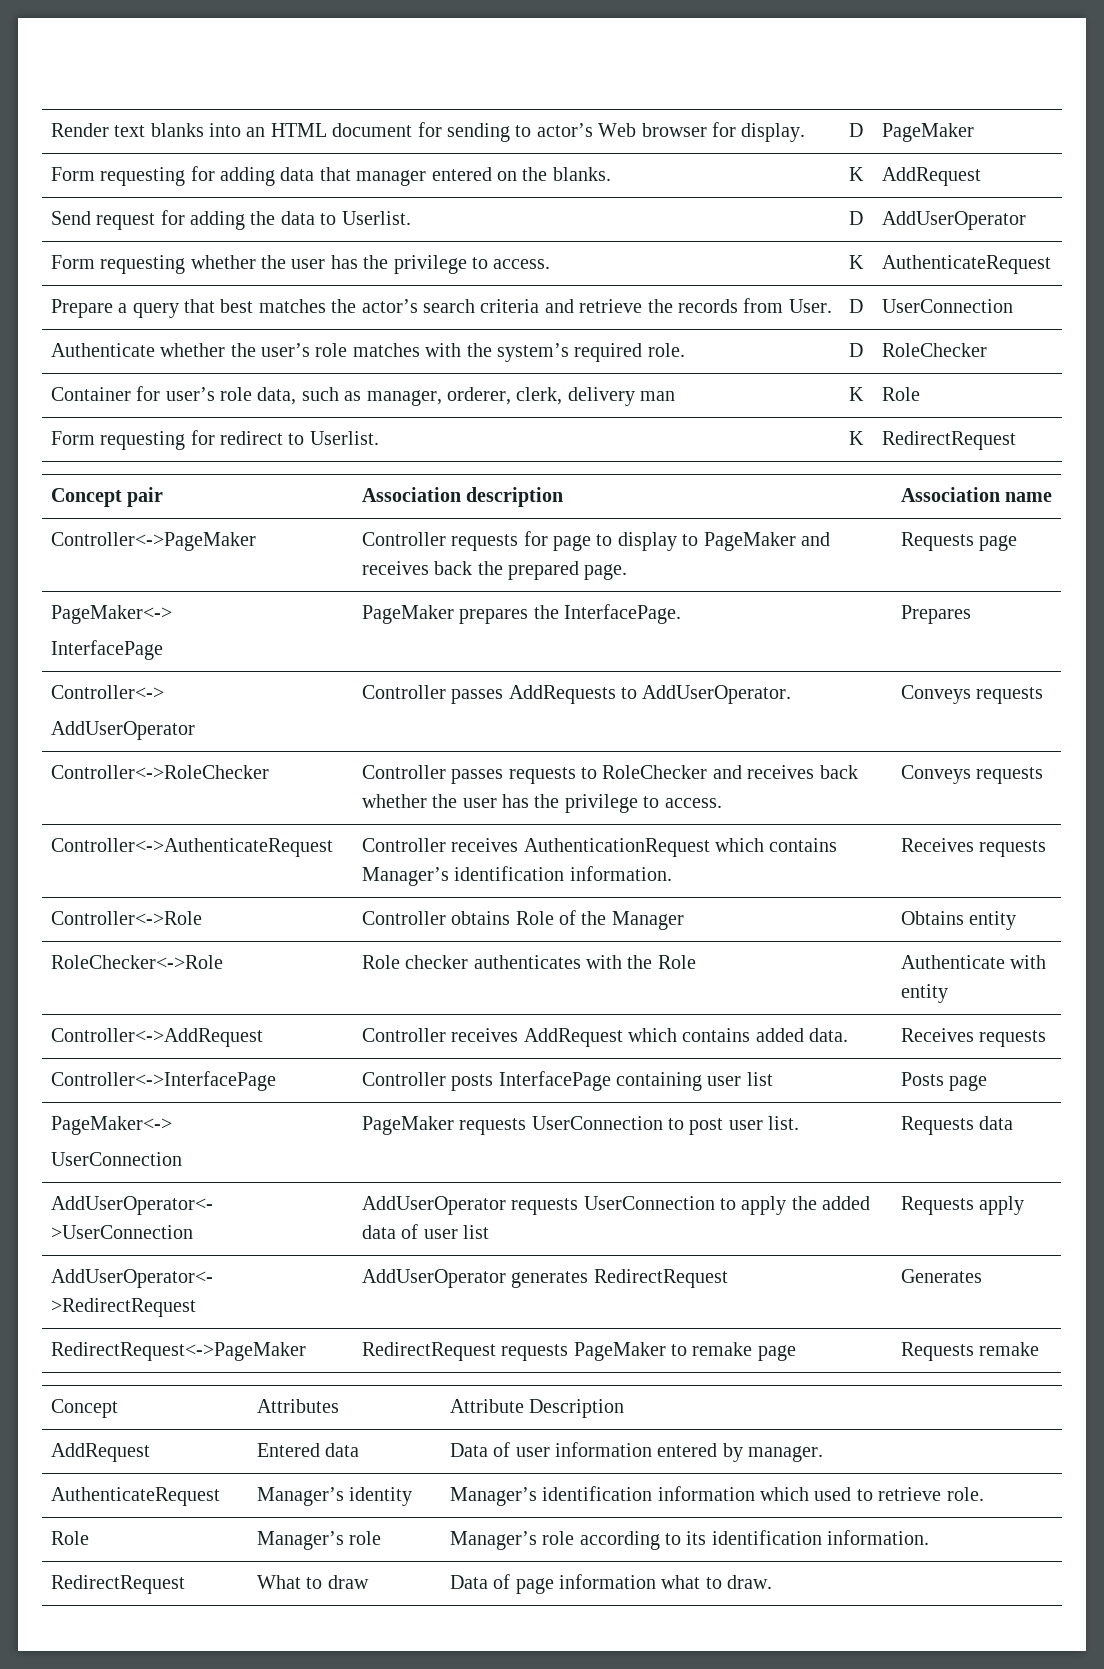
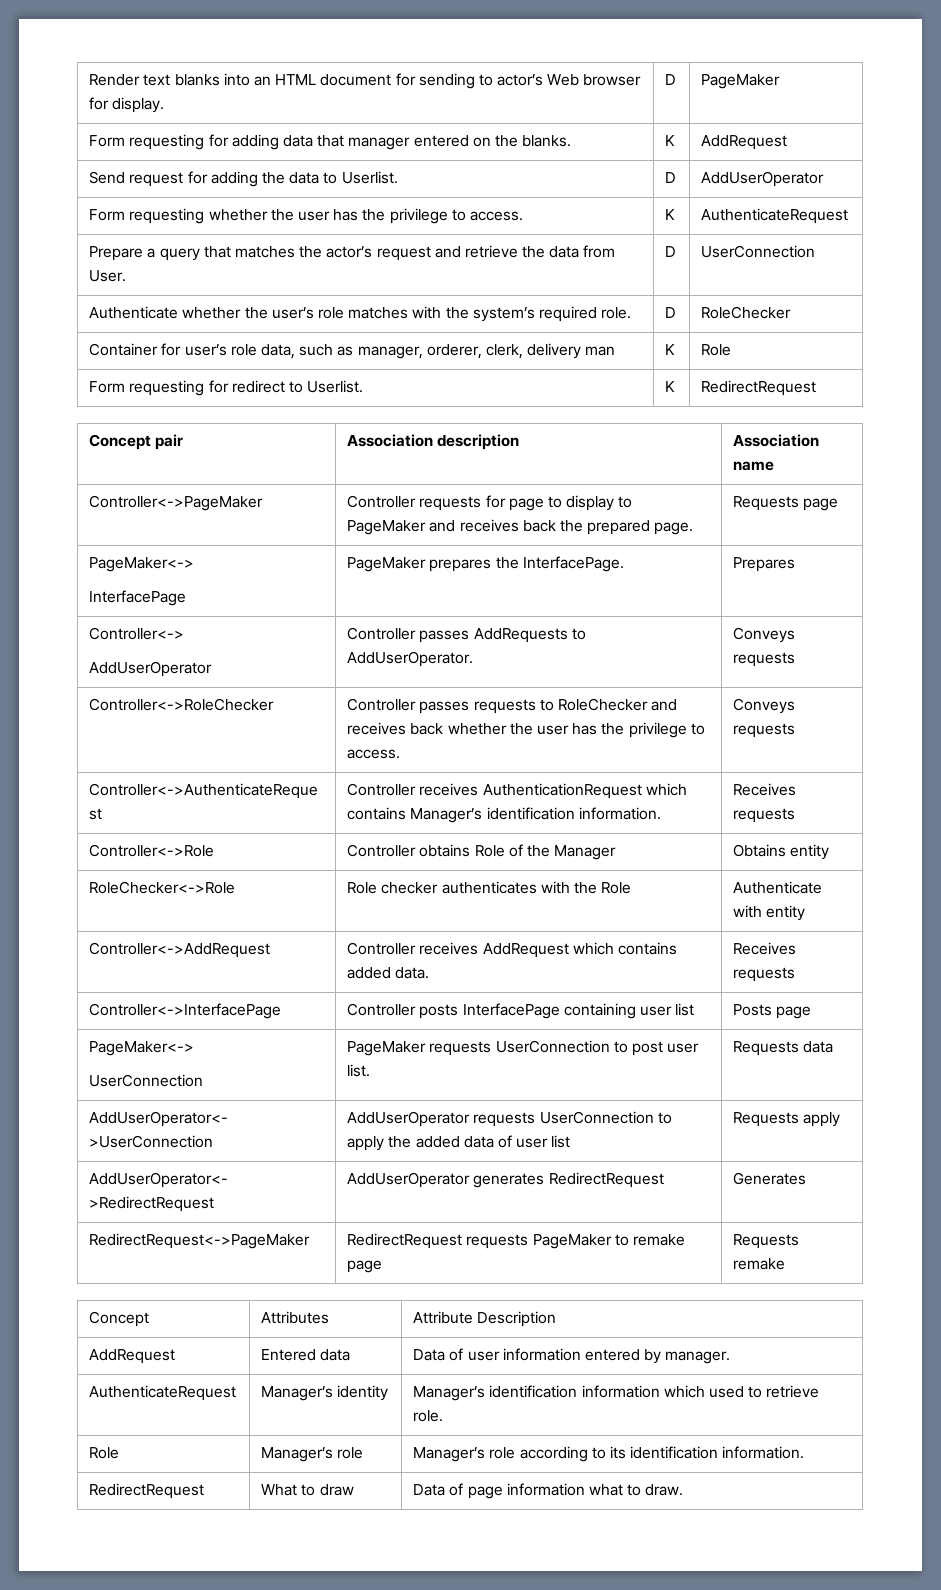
[220,299,254,313] best -> (231, 252) none
[422,299,540,313] search criteria -> [376,246,431,261] request
[677,299,738,313] records -> [549,246,580,258] data

